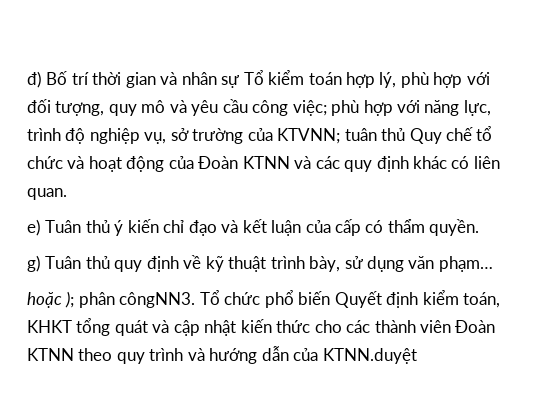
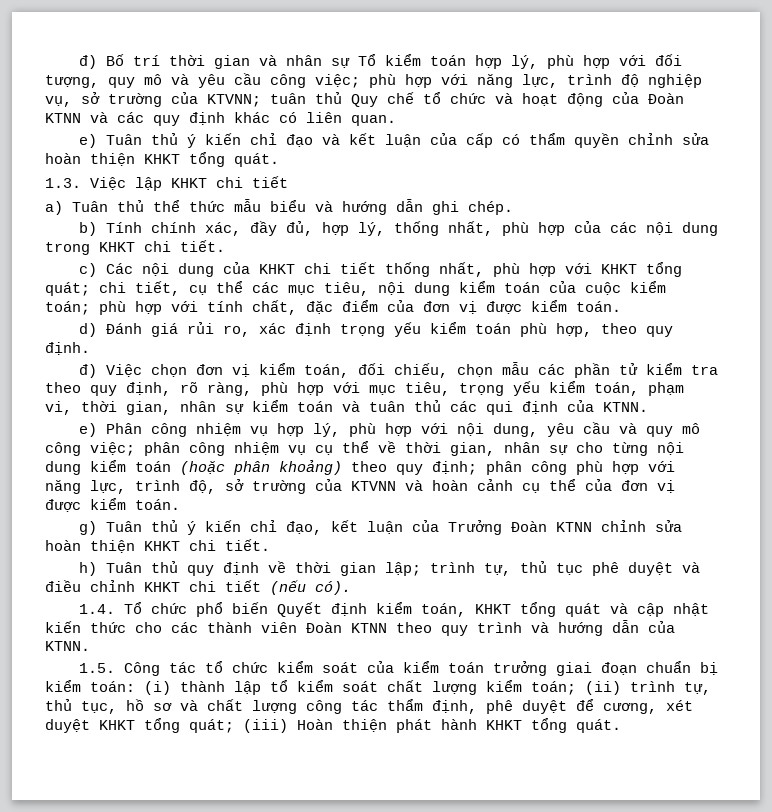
[429,219,480,236] [27,255,493,272] [27,291,196,308] quyền. // g) Tuân thủ quy định về kỹ thuật trình bày, sử dụng văn phạm… // hoặc ); phân côngNN3. -> [574,133,710,148] [45,152,279,167] [45,176,288,191] [45,199,513,215] [79,221,719,236] [45,240,225,255] [79,262,683,277] [45,281,666,296] [45,300,621,315] [79,322,674,337] [45,342,90,355] [79,362,719,378] [45,381,684,396] [45,400,648,415] [79,422,701,437] [45,441,684,456] [45,460,675,475] [45,479,675,494] [45,498,180,512] [79,520,683,535] [45,539,270,553] [79,561,701,576] [45,580,351,595] [79,604,116,614] quyền chỉnh sửa hoàn thiện KHKT tổng quát. // 1.3. Việc lập KHKT chi tiết // a) Tuân thủ thể thức mẫu biểu và hướng dẫn ghi chép. // b) Tính chính xác, đầy đủ, hợp lý, thống nhất, phù hợp của các nội dung trong KHKT chi tiết. // c) Các nội dung của KHKT chi tiết thống nhất, phù hợp với KHKT tổng quát; chi tiết, cụ thể các mục tiêu, nội dung kiểm toán của cuộc kiểm toán; phù hợp với tính chất, đặc điểm của đơn vị được kiểm toán. // d) Đánh giá rủi ro, xác định trọng yếu kiểm toán phù hợp, theo quy định. // đ) Việc chọn đơn vị kiểm toán, đối chiếu, chọn mẫu các phần tử kiểm tra theo quy định, rõ ràng, phù hợp với mục tiêu, trọng yếu kiểm toán, phạm vi, thời gian, nhân sự kiểm toán và tuân thủ các qui định của KTNN. // e) Phân công nhiệm vụ hợp lý, phù hợp với nội dung, yêu cầu và quy mô công việc; phân công nhiệm vụ cụ thể về thời gian, nhân sự cho từng nội dung kiểm toán (hoặc phân khoảng) theo quy định; phân công phù hợp với năng lực, trình độ, sở trường của KTVNN và hoàn cảnh cụ thể của đơn vị được kiểm toán. // g) Tuân thủ ý kiến chỉ đạo, kết luận của Trưởng Đoàn KTNN chỉnh sửa hoàn thiện KHKT chi tiết. // h) Tuân thủ quy định về thời gian lập; trình tự, thủ tục phê duyệt và điều chỉnh KHKT chi tiết (nếu có). // 1.4.
[322,348,417,364] KTNN.duyệt -> [45,641,90,651] [79,661,719,676] [45,680,711,695] [45,699,693,714] [45,718,621,733] KTNN. // 1.5. Công tác tổ chức kiểm soát của kiểm toán trưởng giai đoạn chuẩn bị kiểm toán: (i) thành lập tổ kiểm soát chất lượng kiểm toán; (ii) trình tự, thủ tục, hồ sơ và chất lượng công tác thẩm định, phê duyệt để cương, xét duyệt KHKT tổng quát; (iii) Hoàn thiện phát hành KHKT tổng quát.

